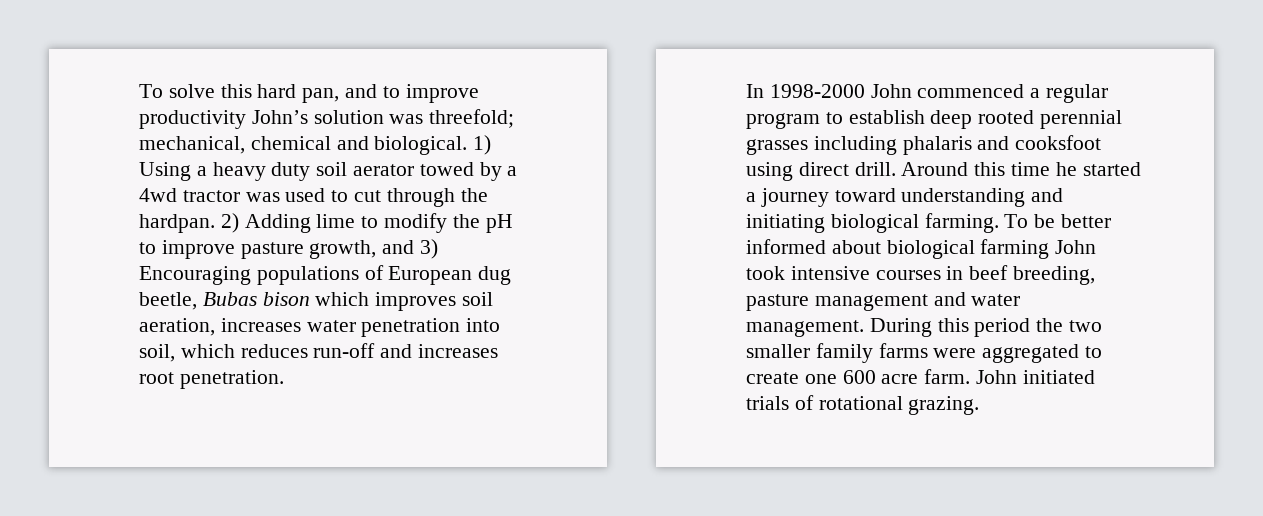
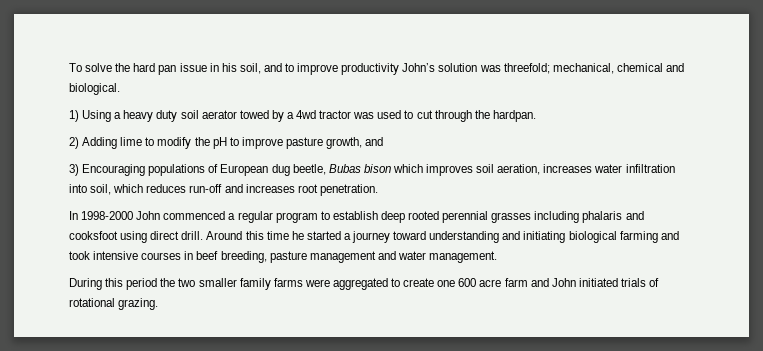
[220,84,340,103] this hard pan, -> [115,63,261,75] the hard pan issue in his soil,
(468, 145) none -> (120, 89) //
(215, 223) none -> (536, 116) //
(415, 247) none -> (384, 141) //
[361,318,461,337] penetration -> [625,164,675,173] infiltration
[924,213,1112,233] [746,239,1097,259] farming. To be better informed about biological farming John -> [619,231,679,243] farming and
(864, 328) none -> (498, 257) //
[924,369,971,384] farm. -> [504,278,549,287] farm and

